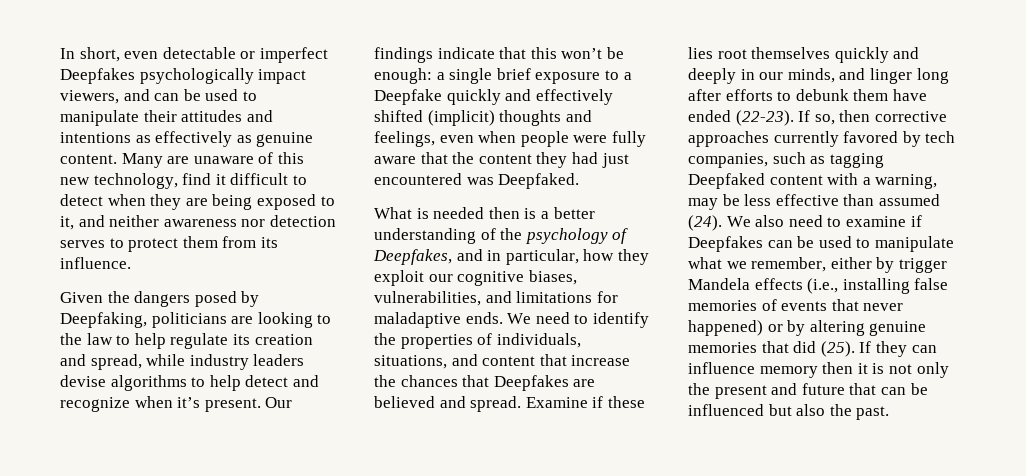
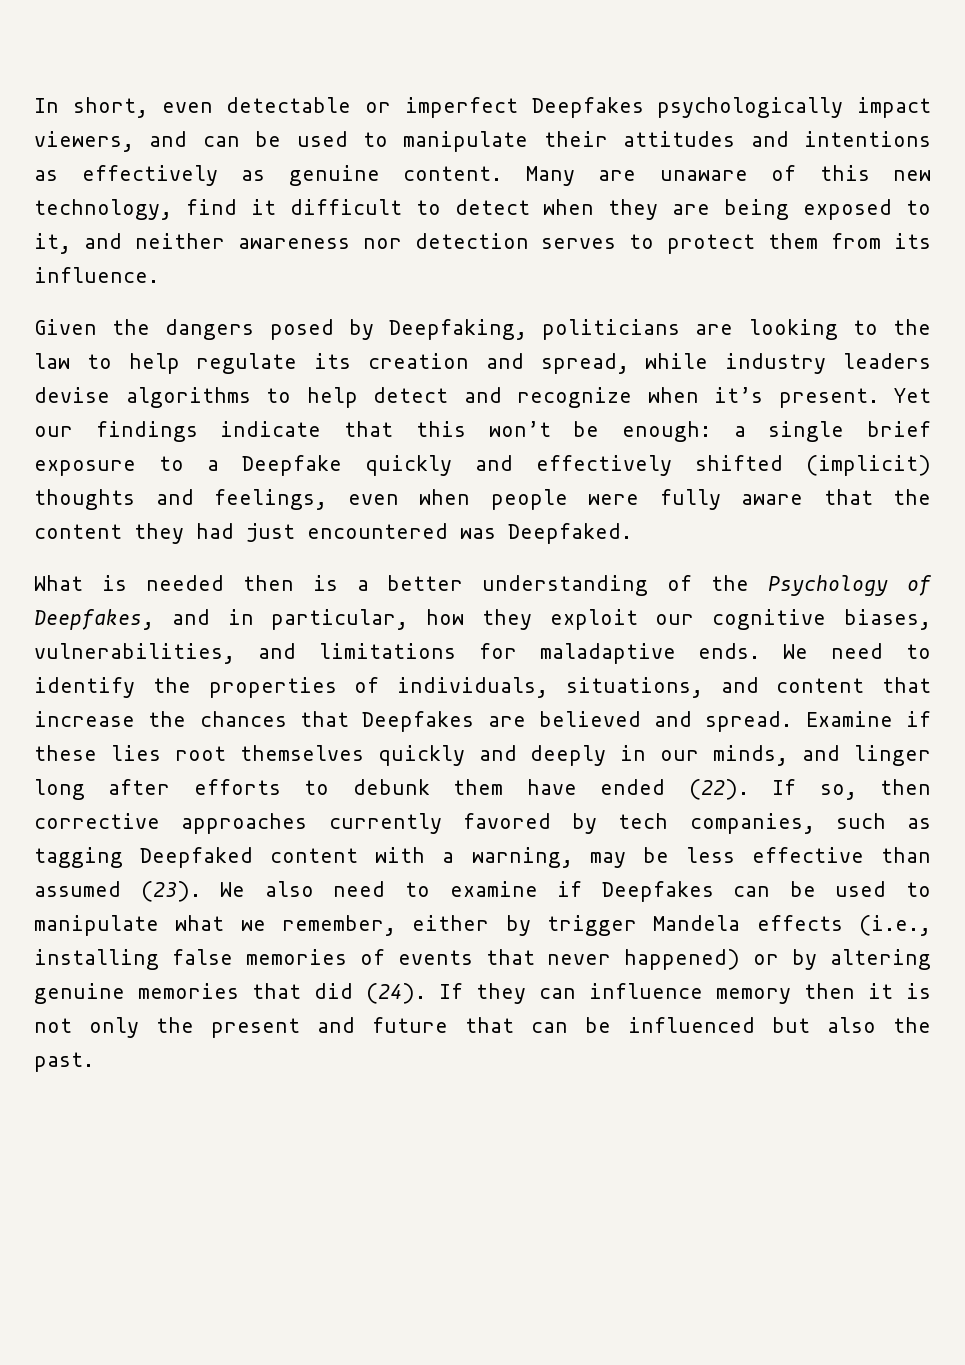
[265,397,293,408] Our -> [894,388,931,403] [34,426,73,437] Yet our
[525,228,608,244] psychology -> [768,575,889,596] Psychology
[735,110,794,126] (22-23). -> [688,779,749,800] (22).
[688,215,722,231] (24). -> [140,881,201,902] (23).
[820,341,855,357] (25). -> [366,983,426,1004] (24).

